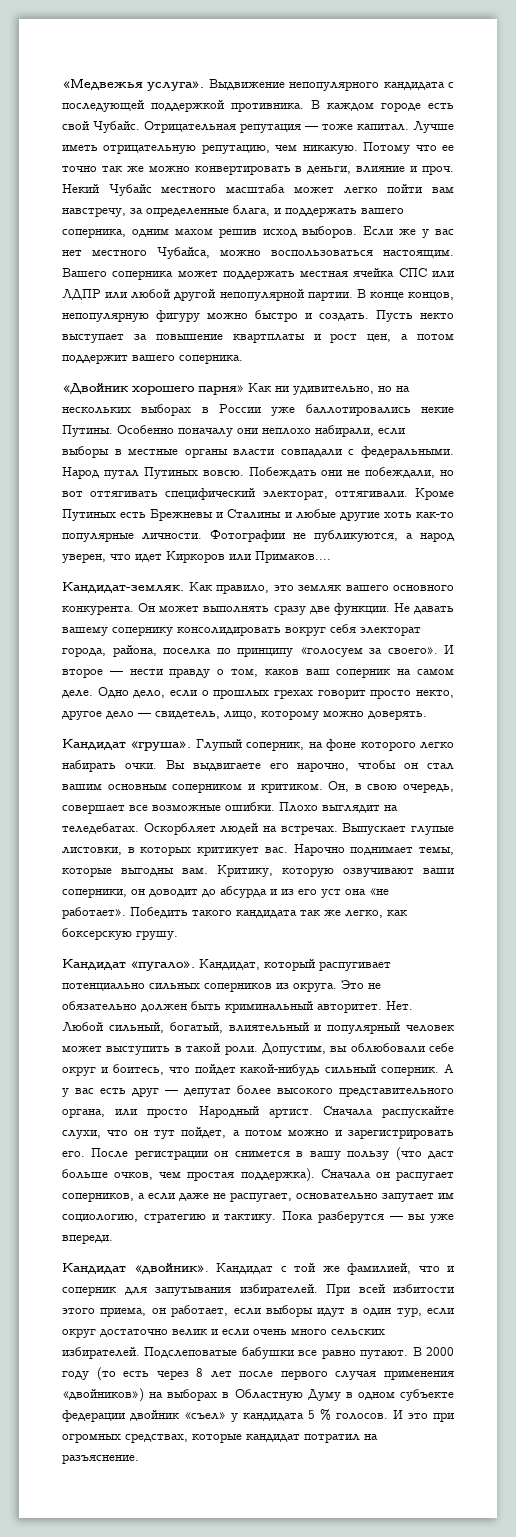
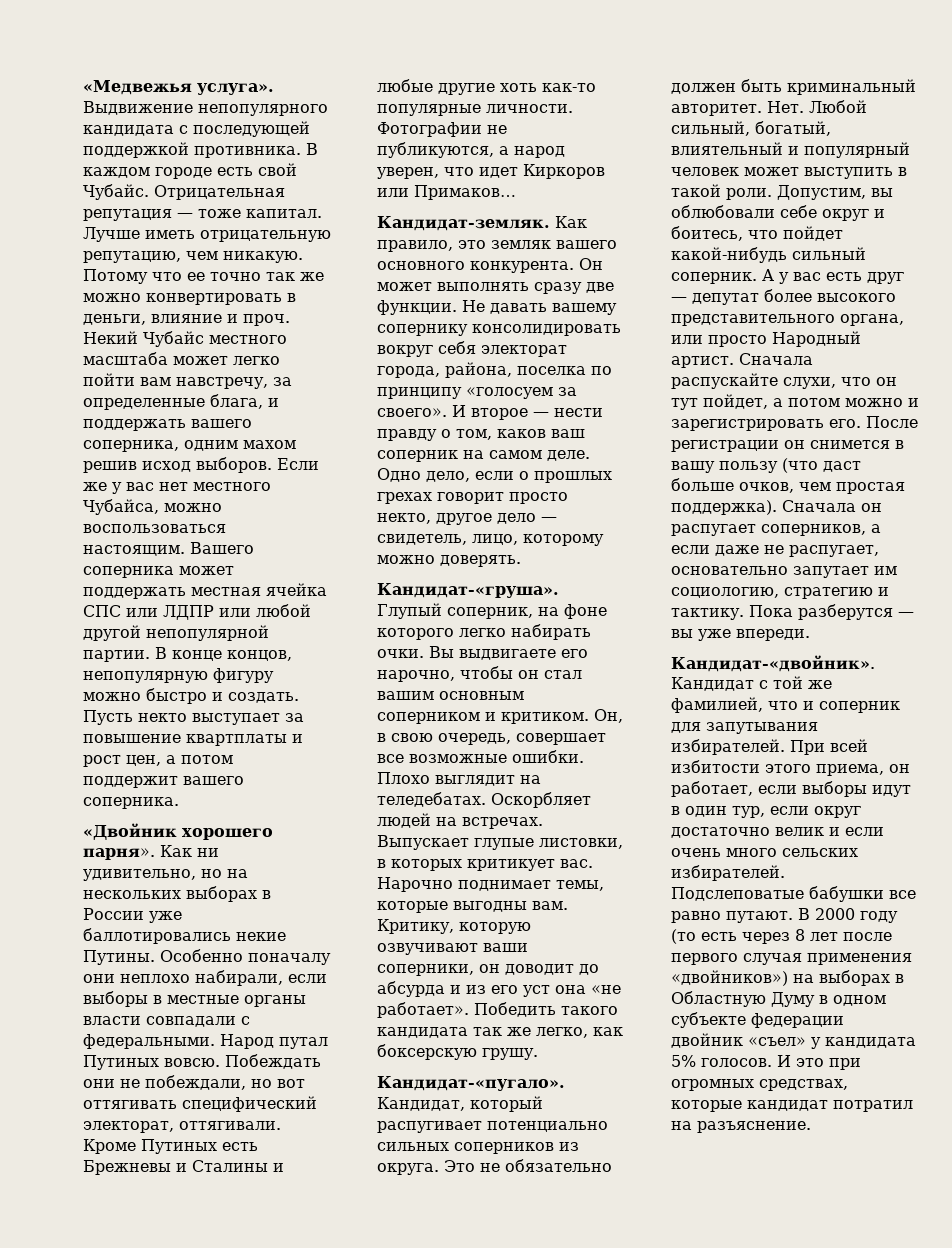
[198,385,244,395] парня» -> [83,848,155,860] парня».
[255,551,331,563] Примаков.... -> [414,185,516,200] Примаков…
[62,739,192,751] Кандидат «груша». -> [377,583,559,598] Кандидат-«груша».
[62,959,195,971] Кандидат «пугало». -> [377,1076,565,1091] Кандидат-«пугало».
[62,1263,209,1274] Кандидат «двойник». -> [671,655,875,672] Кандидат-«двойник».
[308,1409,331,1421] 5 % -> [671,1055,696,1067] 5%

